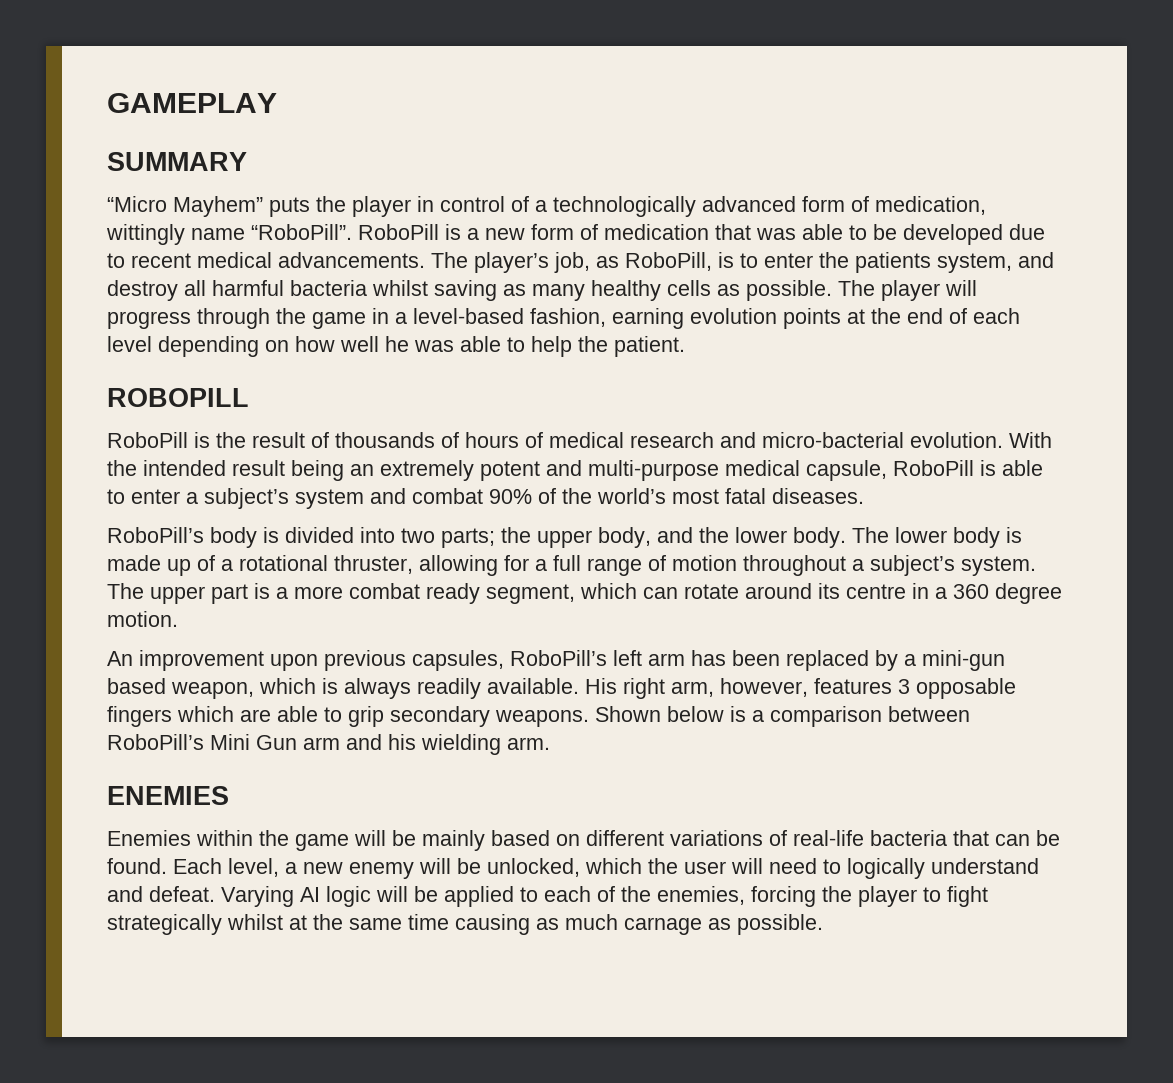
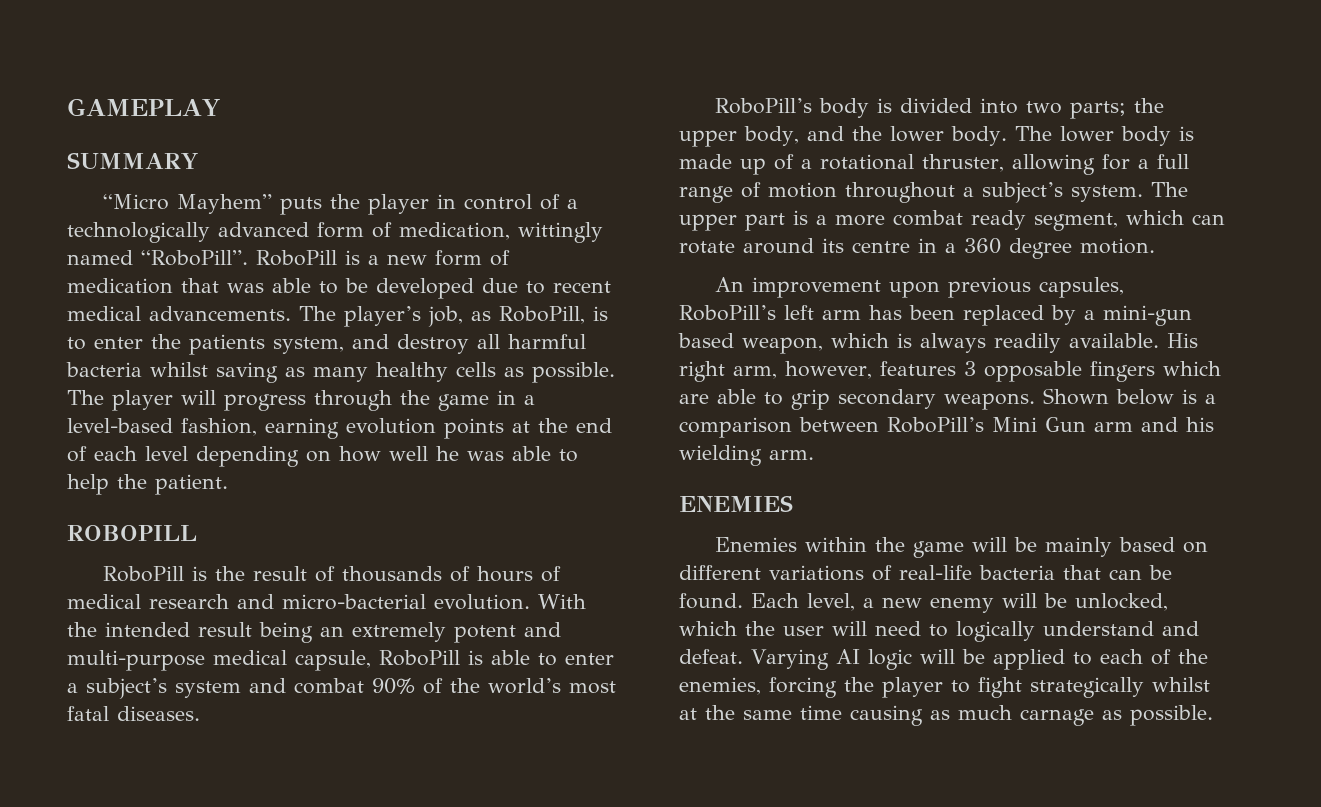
[191,228,245,240] name -> [67,250,133,265] named

